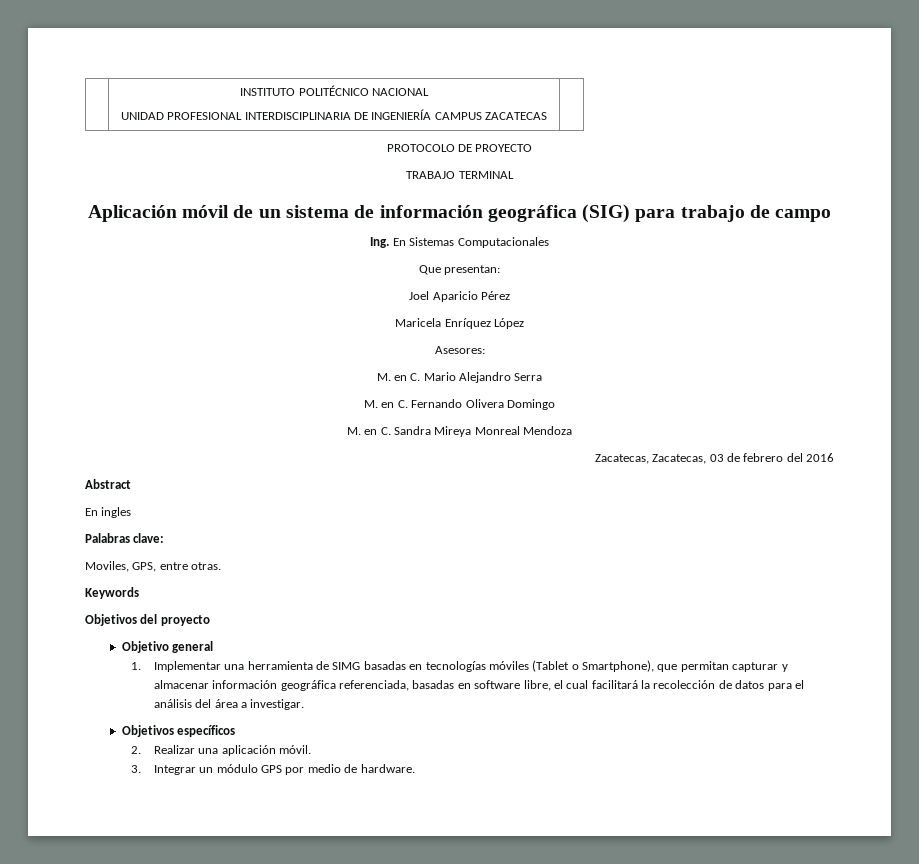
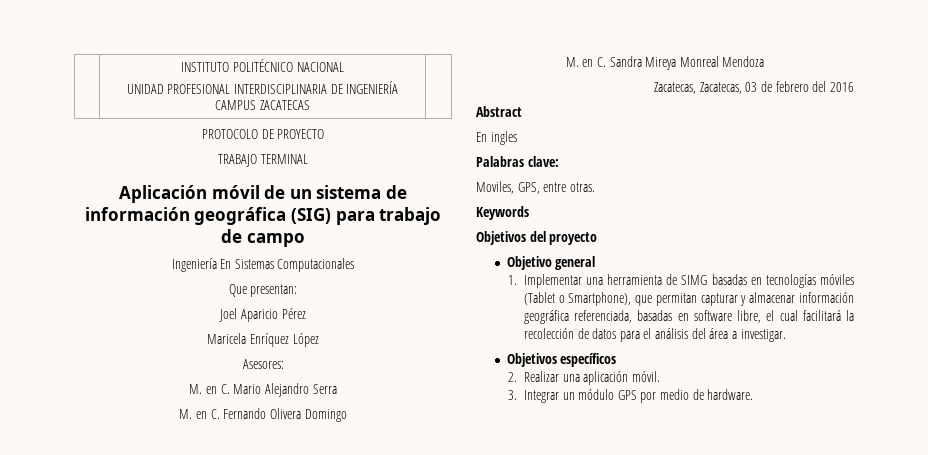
[370,237,390,248] Ing. -> [171,258,217,272] Ingeniería

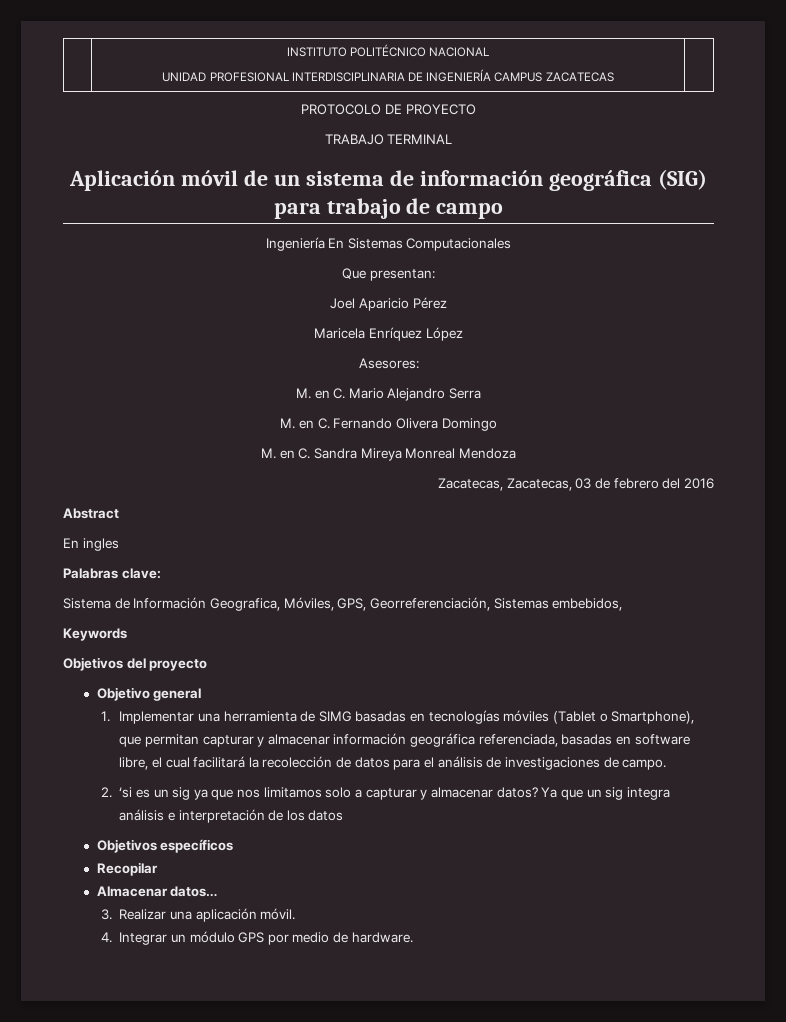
[476,181,595,194] Moviles, GPS, entre otras. -> [63,597,623,611] Sistema de Información Geografica, Móviles, GPS, Georreferenciación, Sistemas embebidos,
[691,328,786,342] [506,353,617,367] [507,372,517,382] del área a investigar. // Objetivos específicos // 2. -> [486,757,667,770] [100,787,670,800] [119,809,344,823] [96,839,234,853] [96,862,158,876] [96,886,218,897] [100,909,112,920] de investigaciones de campo. // 2. ‘si es un sig ya que nos limitamos solo a capturar y almacenar datos? Ya que un sig integra análisis e interpretación de los datos // Objetivos específicos // Recopilar // Almacenar datos… // 3.
[507,390,517,400] 3. -> [100,932,112,943] 4.

